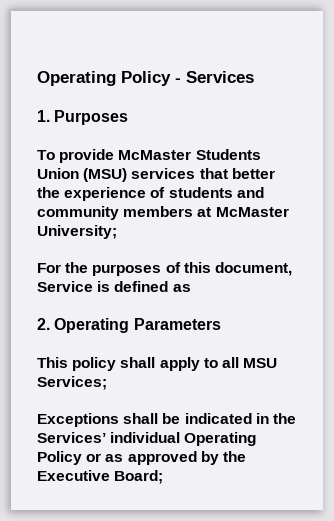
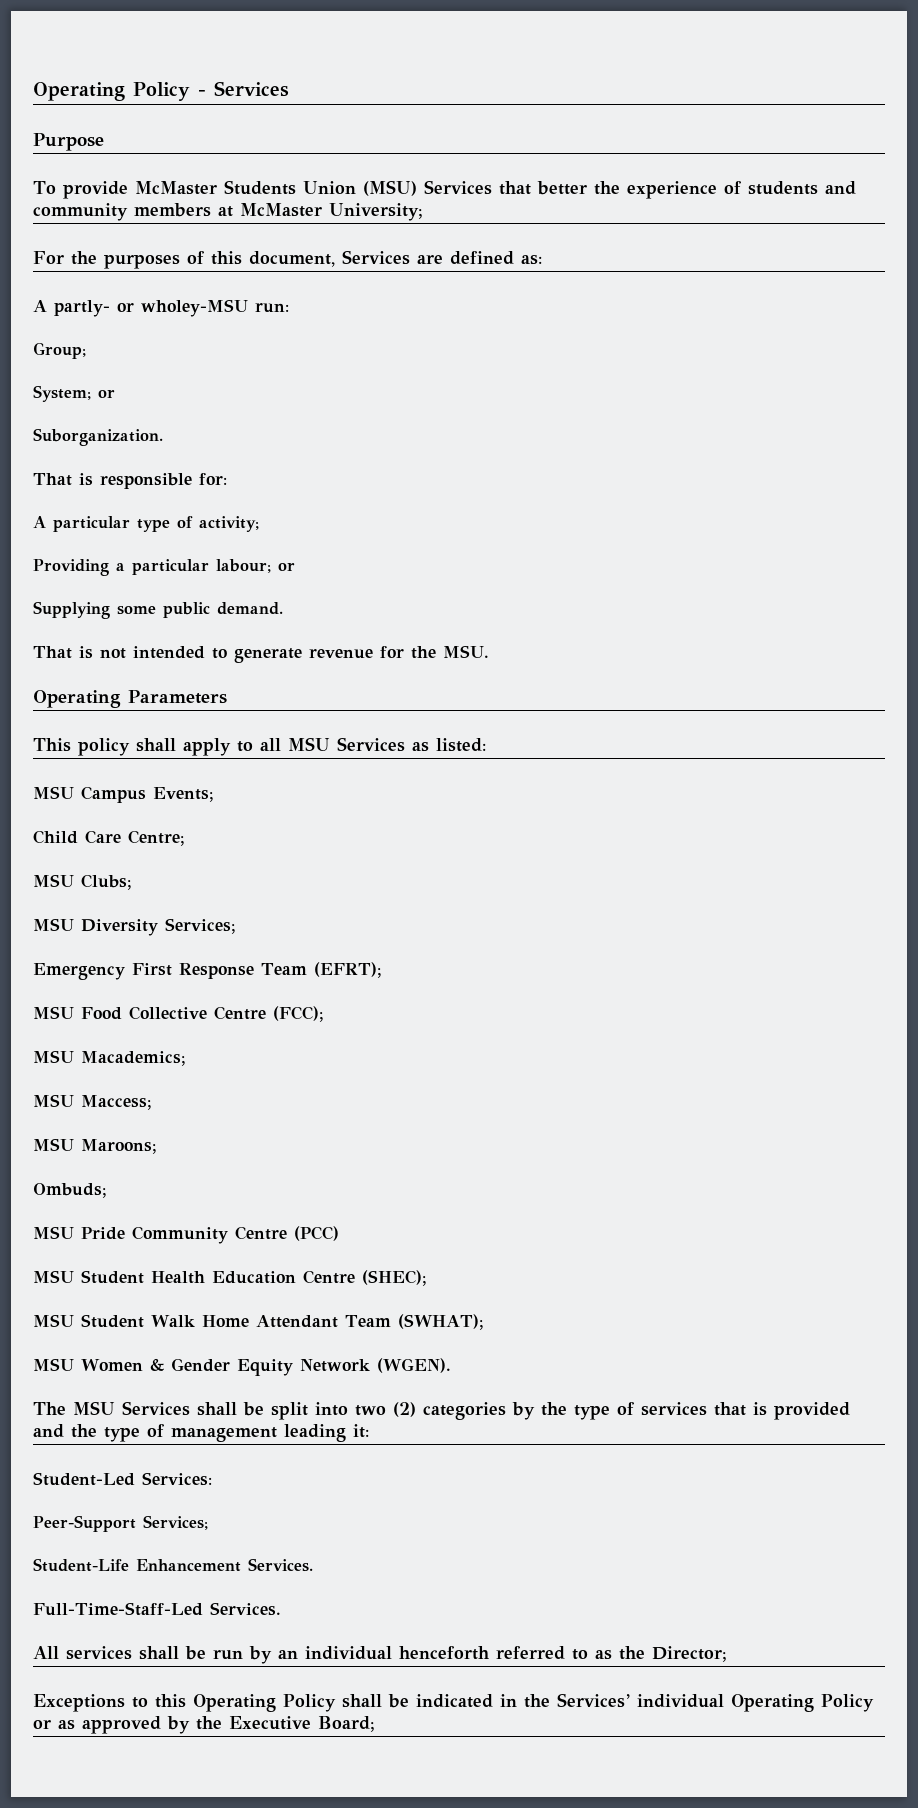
[37,110,129,125] 1. Purposes -> [33,133,104,151] Purpose
[131,168,196,179] services -> [423,180,492,195] Services
[37,281,191,292] [37,318,50,330] Service is defined as // 2. -> [342,250,542,265] [33,299,289,317] [33,342,86,359] [33,385,115,402] [33,428,163,446] [33,473,227,489] [33,516,259,532] [33,559,295,576] [33,601,283,619] [33,645,489,663] Services are defined as: // A partly- or wholey-MSU run: // Group; // System; or // Suborganization. // That is responsible for: // A particular type of activity; // Providing a particular labour; or // Supplying some public demand. // That is not intended to generate revenue for the MSU. //
[37,376,107,390] [37,413,119,427] Services; // Exceptions -> [337,737,486,752] [33,786,213,803] [33,830,184,846] [33,874,131,890] [33,918,235,936] [33,962,381,980] [33,1006,323,1022] [33,1050,185,1066] [33,1094,151,1110] [33,1138,156,1154] [33,1183,106,1198] [33,1226,339,1244] [33,1270,426,1286] [33,1314,483,1330] [33,1358,451,1376] [33,1401,850,1420] [33,1424,369,1442] [33,1472,212,1486] [33,1515,208,1532] [33,1558,313,1572] [33,1602,281,1616] [33,1646,727,1664] [33,1694,336,1712] Services as listed: // MSU Campus Events; // Child Care Centre; // MSU Clubs; // MSU Diversity Services; // Emergency First Response Team (EFRT); // MSU Food Collective Centre (FCC); // MSU Macademics; // MSU Maccess; // MSU Maroons; // Ombuds; // MSU Pride Community Centre (PCC) // MSU Student Health Education Centre (SHEC); // MSU Student Walk Home Attendant Team (SWHAT); // MSU Women & Gender Equity Network (WGEN). // The MSU Services shall be split into two (2) categories by the type of services that is provided and the type of management leading it: // Student-Led Services: // Peer-Support Services; // Student-Life Enhancement Services. // Full-Time-Staff-Led Services. // All services shall be run by an individual henceforth referred to as the Director; // Exceptions to this Operating Policy

